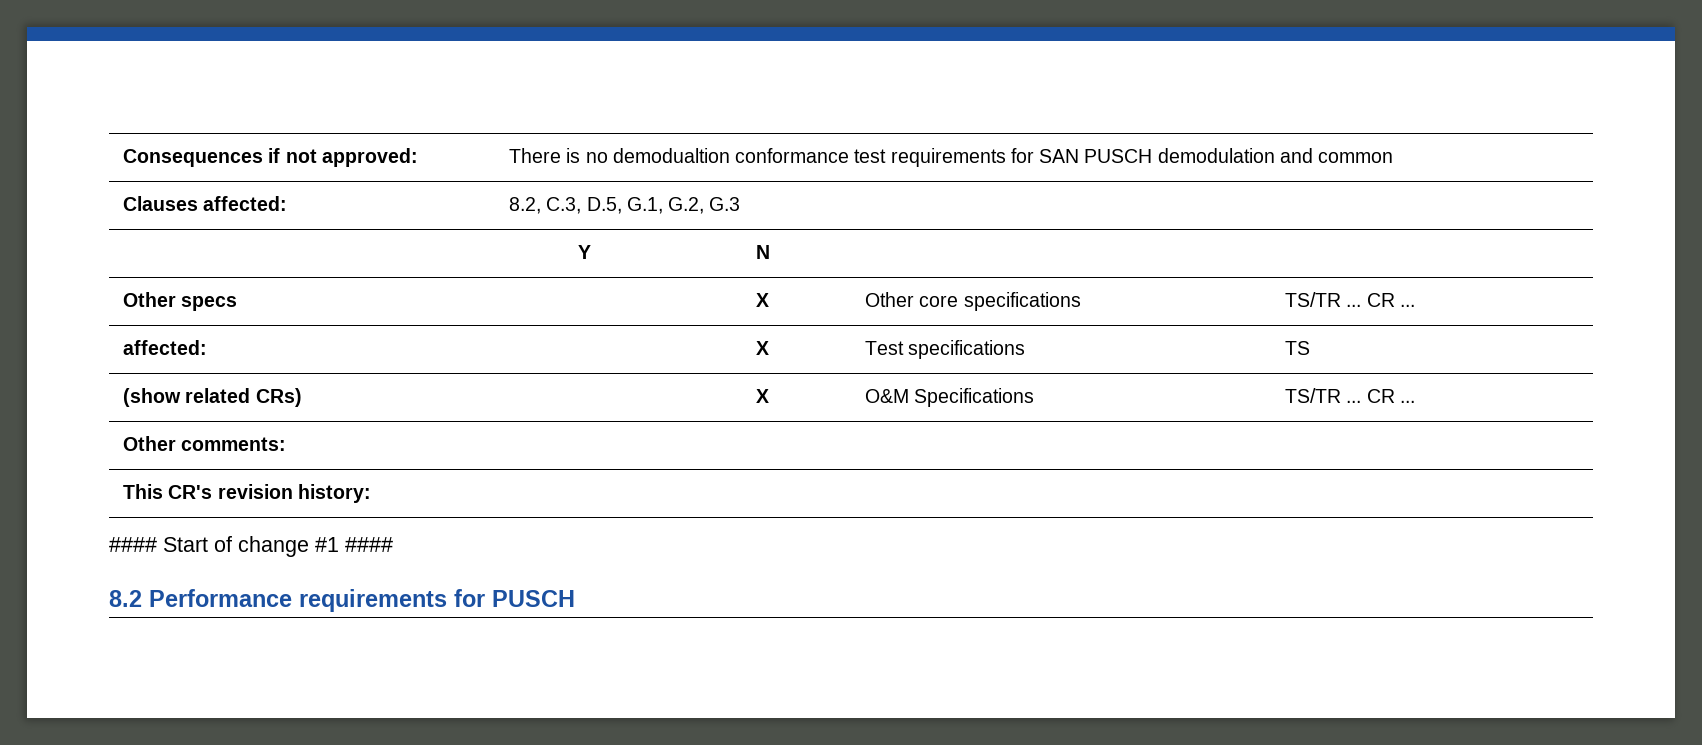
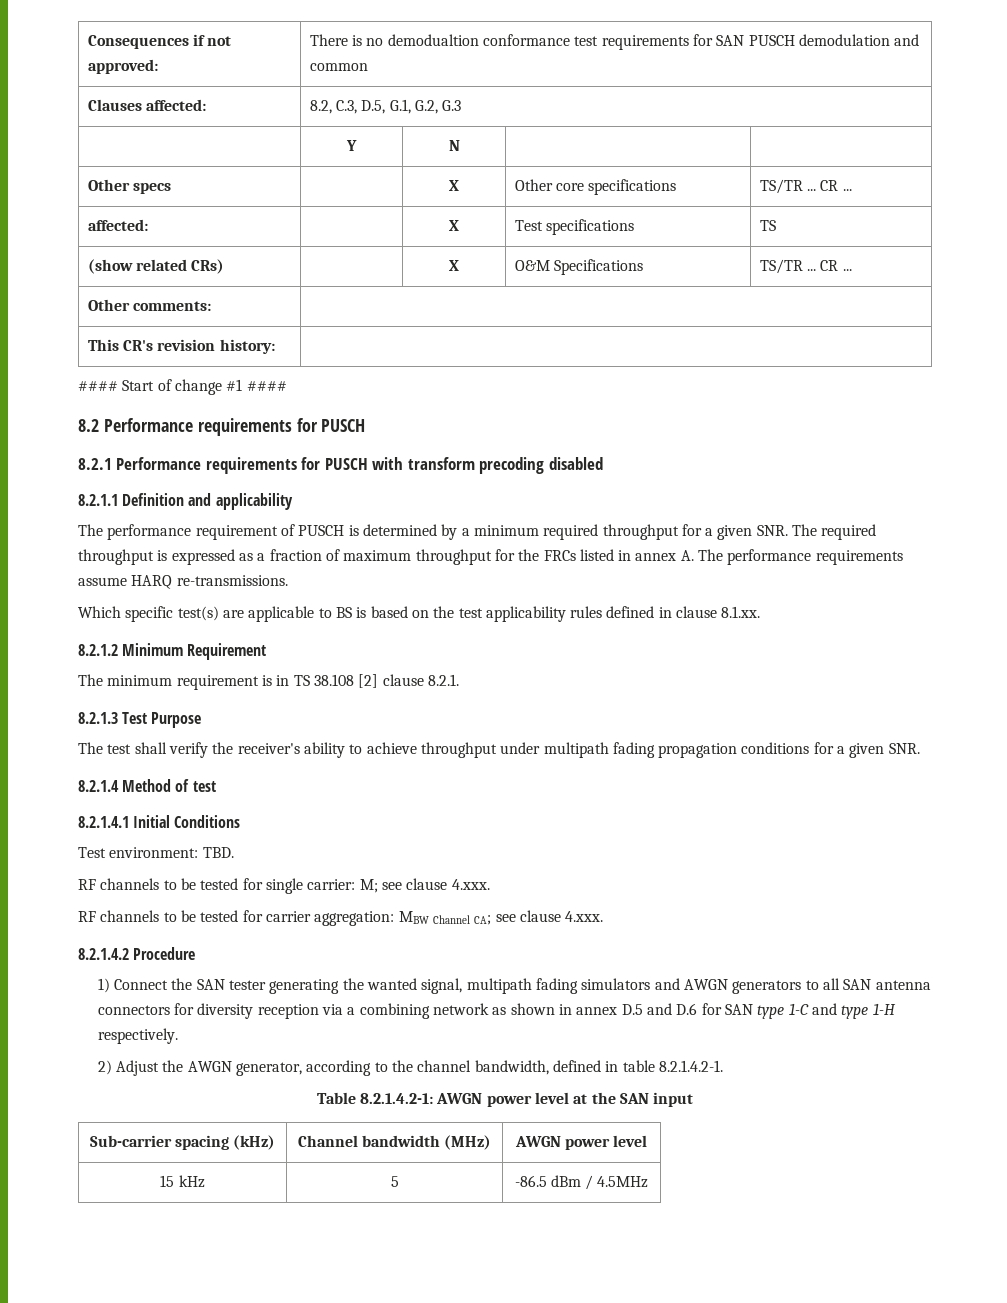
(575, 598) none -> [78,457,603,474] [78,493,293,510] [78,524,877,540] [78,549,903,565] [78,575,288,589] [78,606,761,622] [78,643,267,660] [78,674,459,690] [78,712,202,728] [78,742,920,758] [78,779,216,792] [78,815,241,828] [78,847,234,858] [78,878,490,894] [78,910,604,926] [78,947,196,960] [97,978,931,994] [97,1003,896,1019] [97,1028,178,1044] [97,1060,723,1076] [316,1092,694,1107] [89,1135,276,1150] [297,1135,492,1150] [514,1135,648,1150] [160,1175,205,1188] [390,1176,399,1187] [514,1175,649,1190] // 8.2.1 Performance requirements for PUSCH with transform precoding disabled // 8.2.1.1 Definition and applicability // The performance requirement of PUSCH is determined by a minimum required throughput for a given SNR. The required throughput is expressed as a fraction of maximum throughput for the FRCs listed in annex A. The performance requirements assume HARQ re-transmissions. // Which specific test(s) are applicable to BS is based on the test applicability rules defined in clause 8.1.xx. // 8.2.1.2 Minimum Requirement // The minimum requirement is in TS 38.108 [2] clause 8.2.1. // 8.2.1.3 Test Purpose // The test shall verify the receiver's ability to achieve throughput under multipath fading propagation conditions for a given SNR. // 8.2.1.4 Method of test // 8.2.1.4.1 Initial Conditions // Test environment: TBD. // RF channels to be tested for single carrier: M; see clause 4.xxx. // RF channels to be tested for carrier aggregation: MBW Channel CA; see clause 4.xxx. // 8.2.1.4.2 Procedure // 1) Connect the SAN tester generating the wanted signal, multipath fading simulators and AWGN generators to all SAN antenna connectors for diversity reception via a combining network as shown in annex D.5 and D.6 for SAN type 1-C and type 1-H respectively. // 2) Adjust the AWGN generator, according to the channel bandwidth, defined in table 8.2.1.4.2-1. // Table 8.2.1.4.2-1: AWGN power level at the SAN input // Sub-carrier spacing (kHz) | Channel bandwidth (MHz) | AWGN power level // 15 kHz | 5 | -86.5 dBm / 4.5MHz

